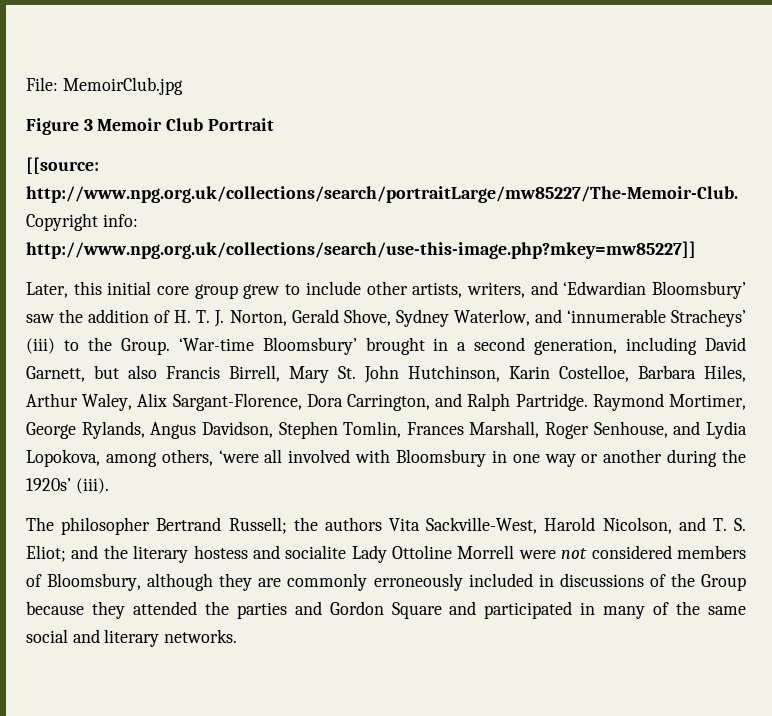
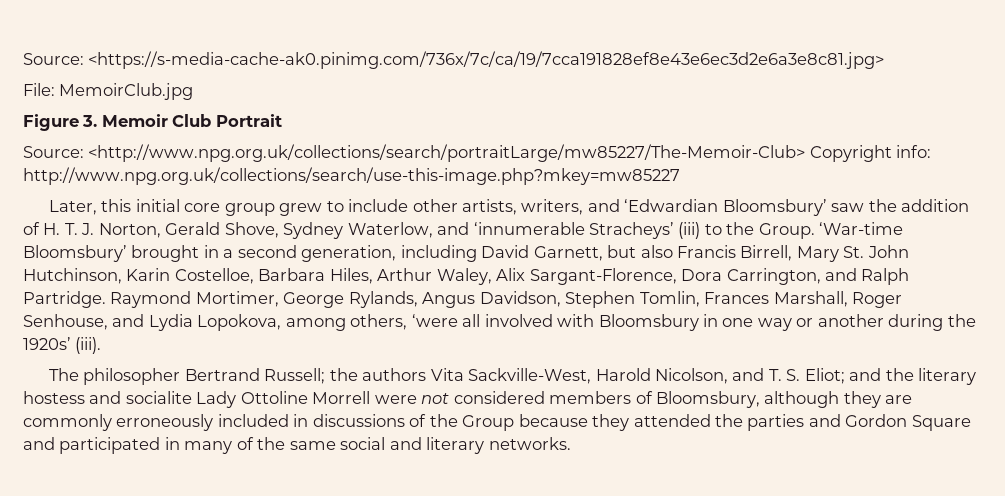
(26, 84) none -> [23,51,885,69] Source: <https://s-media-cache-ak0.pinimg.com/736x/7c/ca/19/7cca191828ef8e43e6ec3d2e6a3e8c81.jpg> //
[83,119,93,131] 3 -> [82,115,98,127] 3.
[26,157,99,174] [26,186,738,203] [[source: http://www.npg.org.uk/collections/search/portraitLarge/mw85227/The-Memoir-Club. -> [23,144,806,162] Source: <http://www.npg.org.uk/collections/search/portraitLarge/mw85227/The-Memoir-Club>
[26,241,696,259] http://www.npg.org.uk/collections/search/use-this-image.php?mkey=mw85227]] -> [23,167,680,185] http://www.npg.org.uk/collections/search/use-this-image.php?mkey=mw85227

